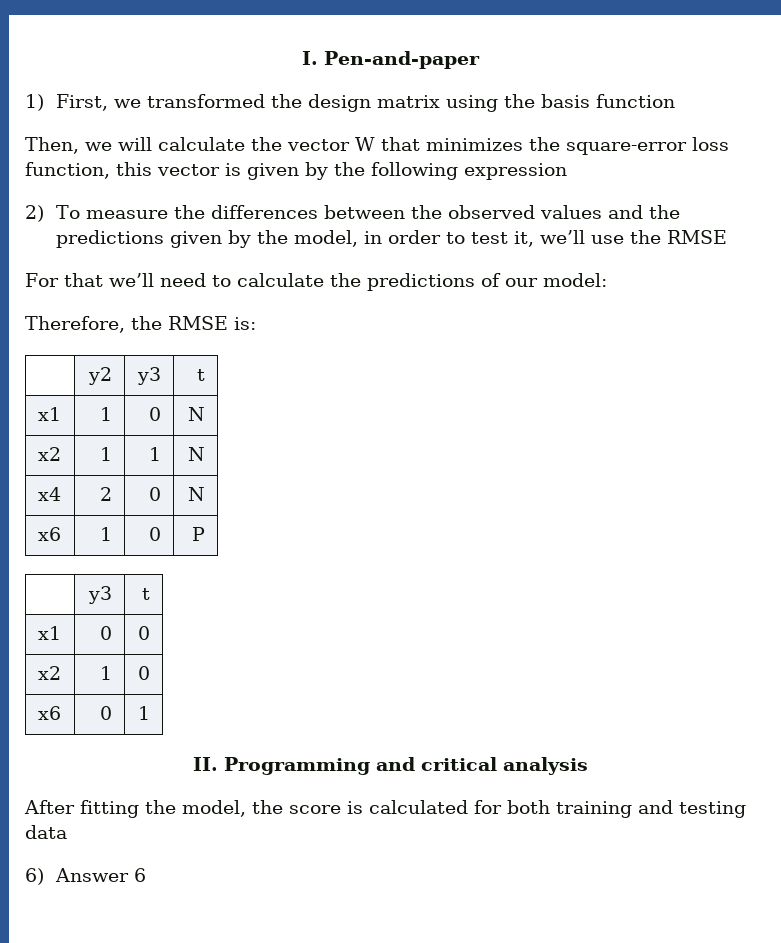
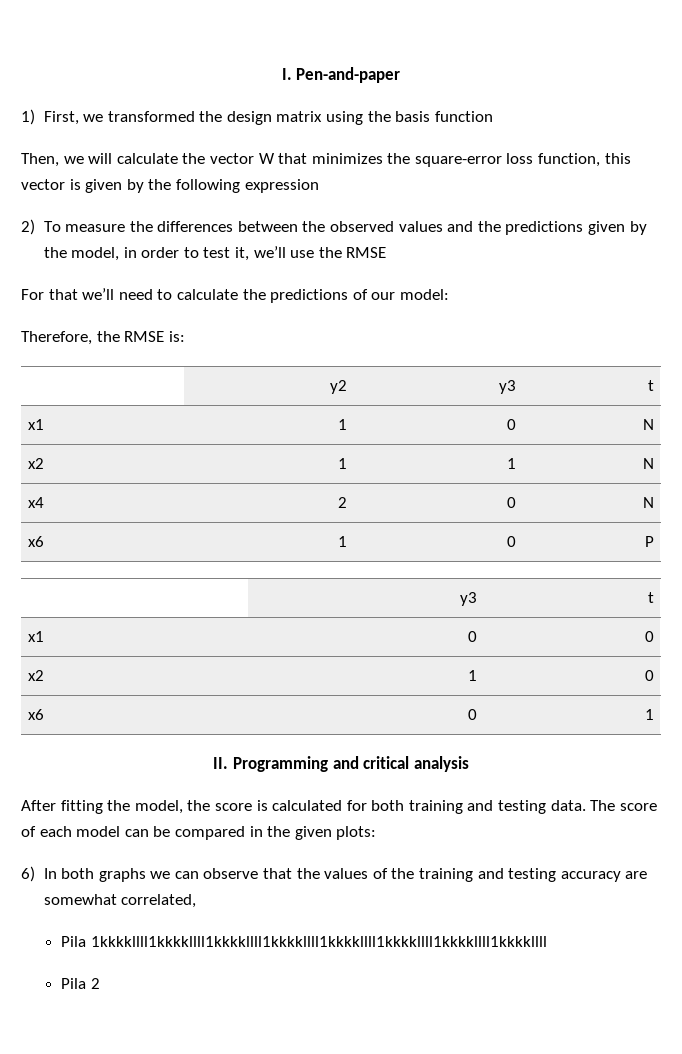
[25,825,67,839] [25,868,146,885] data // 6) Answer 6 -> [550,800,657,811] [21,826,377,840] [21,866,648,882] [43,894,197,908] [61,936,547,947] [61,978,100,989] data. The score of each model can be compared in the given plots: // 6) In both graphs we can observe that the values of the training and testing accuracy are somewhat correlated, // Pila 1kkkkllll1kkkkllll1kkkkllll1kkkkllll1kkkkllll1kkkkllll1kkkkllll1kkkkllll // Pila 2

